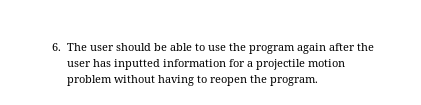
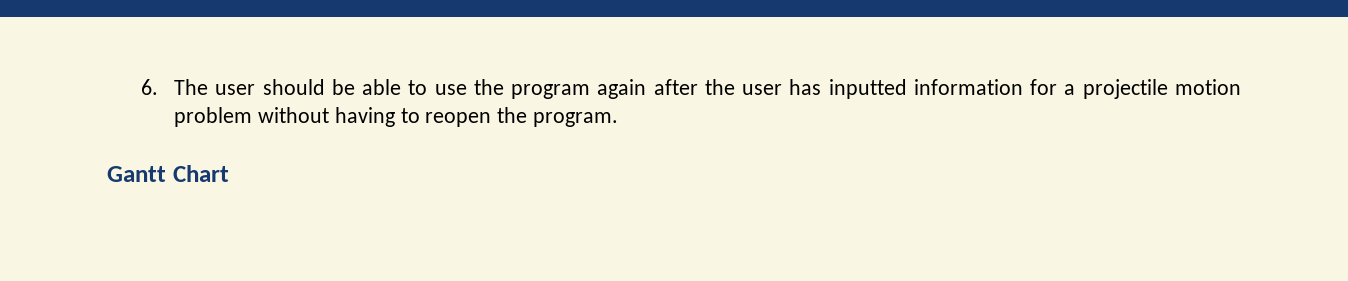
(318, 81) none -> [107,165,229,182] // Gantt Chart

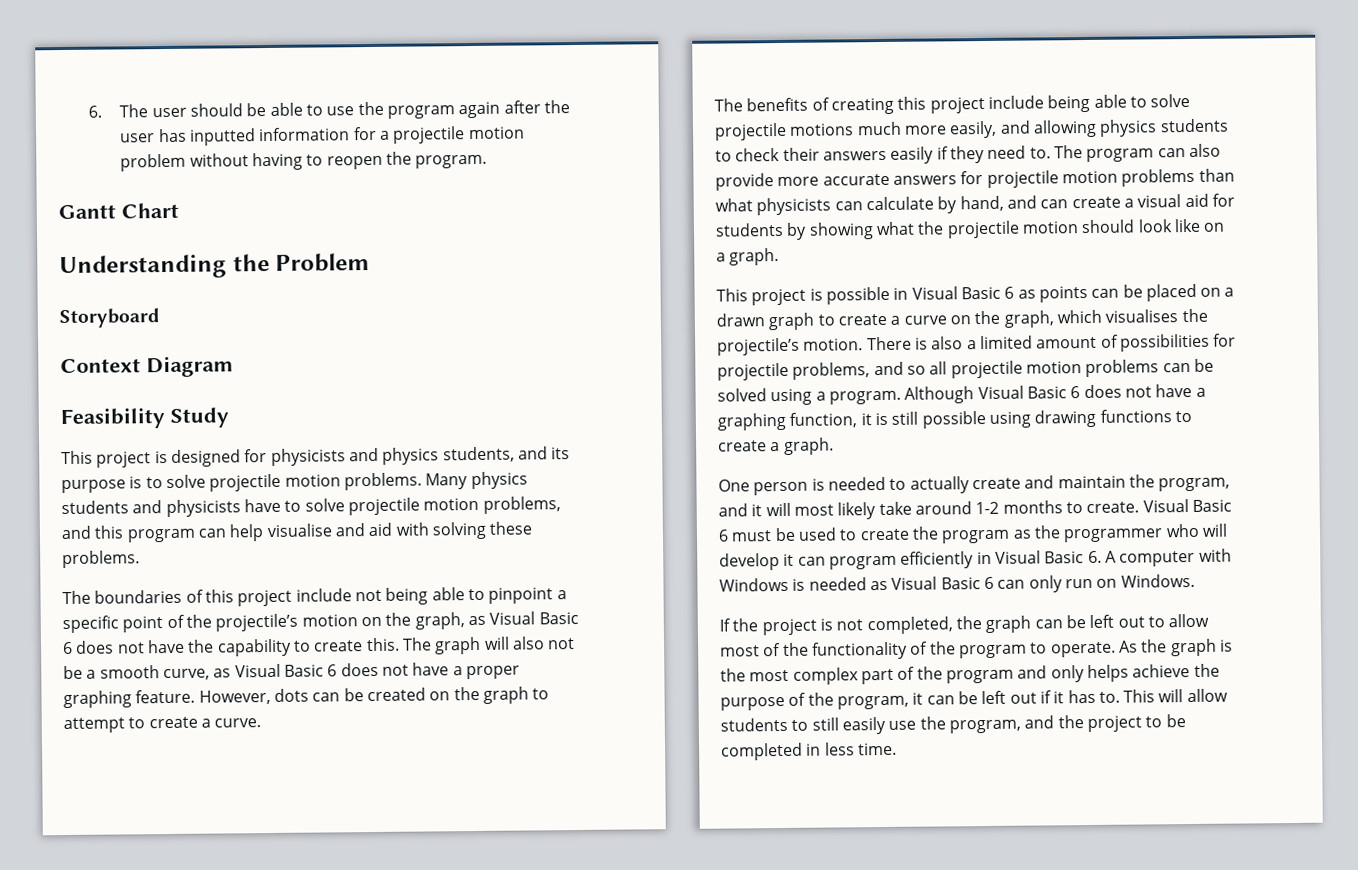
(229, 173) none -> [59,253,371,280] [59,308,160,329] [60,355,234,378] [60,407,229,430] [61,446,571,468] [61,471,528,494] [61,496,561,518] [61,521,533,543] [62,550,140,569] [62,587,567,607] [62,611,579,634] [62,636,576,657] [63,662,520,681] [63,686,550,709] [63,716,262,734] [714,93,1191,115] [714,118,1229,141] [715,143,1221,164] [715,168,1235,191] [715,193,1235,216] [715,218,1226,240] [716,248,780,266] [716,283,1235,306] [716,308,1208,331] [717,333,1237,356] [717,358,1214,381] [717,383,1206,406] [717,409,1192,431] [718,437,834,455] [718,474,1231,496] [718,499,1232,520] [718,523,1228,544] [719,548,1232,571] [719,573,1195,593] [719,613,1210,636] [720,638,1233,660] [720,663,1220,685] [720,688,1228,711] [720,714,1186,735] [721,742,897,761] // Understanding the Problem // Storyboard // Context Diagram // Feasibility Study // This project is designed for physicists and physics students, and its purpose is to solve projectile motion problems. Many physics students and physicists have to solve projectile motion problems, and this program can help visualise and aid with solving these problems. // The boundaries of this project include not being able to pinpoint a specific point of the projectile’s motion on the graph, as Visual Basic 6 does not have the capability to create this. The graph will also not be a smooth curve, as Visual Basic 6 does not have a proper graphing feature. However, dots can be created on the graph to attempt to create a curve. // The benefits of creating this project include being able to solve projectile motions much more easily, and allowing physics students to check their answers easily if they need to. The program can also provide more accurate answers for projectile motion problems than what physicists can calculate by hand, and can create a visual aid for students by showing what the projectile motion should look like on a graph. // This project is possible in Visual Basic 6 as points can be placed on a drawn graph to create a curve on the graph, which visualises the projectile’s motion. There is also a limited amount of possibilities for projectile problems, and so all projectile motion problems can be solved using a program. Although Visual Basic 6 does not have a graphing function, it is still possible using drawing functions to create a graph. // One person is needed to actually create and maintain the program, and it will most likely take around 1-2 months to create. Visual Basic 6 must be used to create the program as the programmer who will develop it can program efficiently in Visual Basic 6. A computer with Windows is needed as Visual Basic 6 can only run on Windows. // If the project is not completed, the graph can be left out to allow most of the functionality of the program to operate. As the graph is the most complex part of the program and only helps achieve the purpose of the program, it can be left out if it has to. This will allow students to still easily use the program, and the project to be completed in less time.

